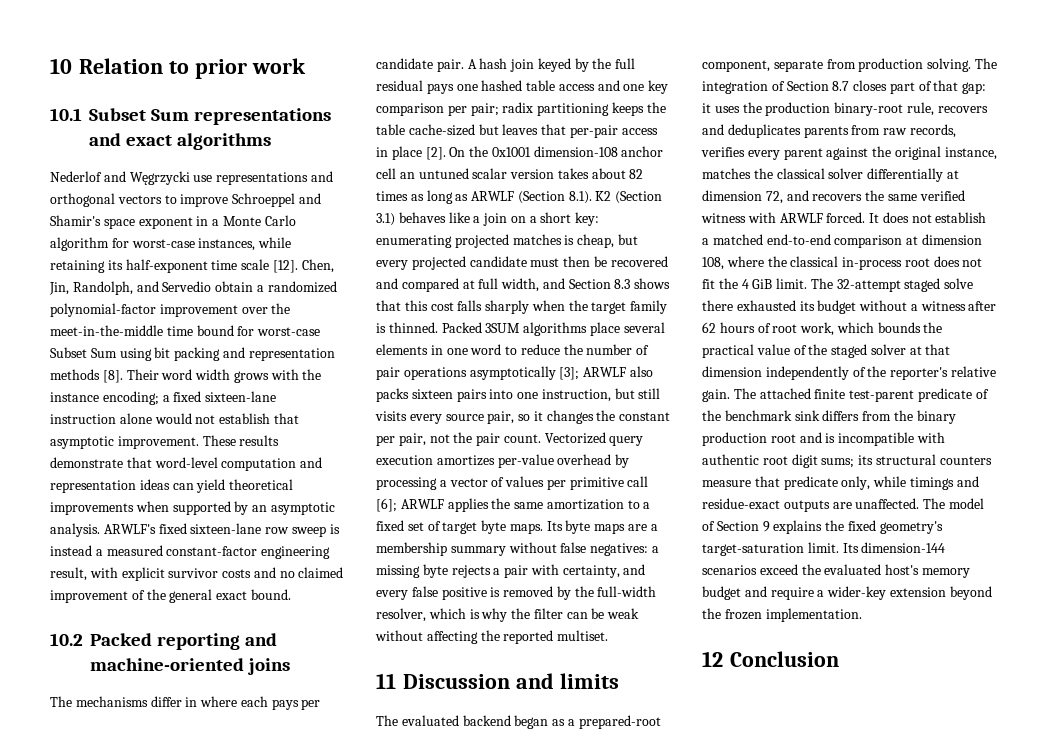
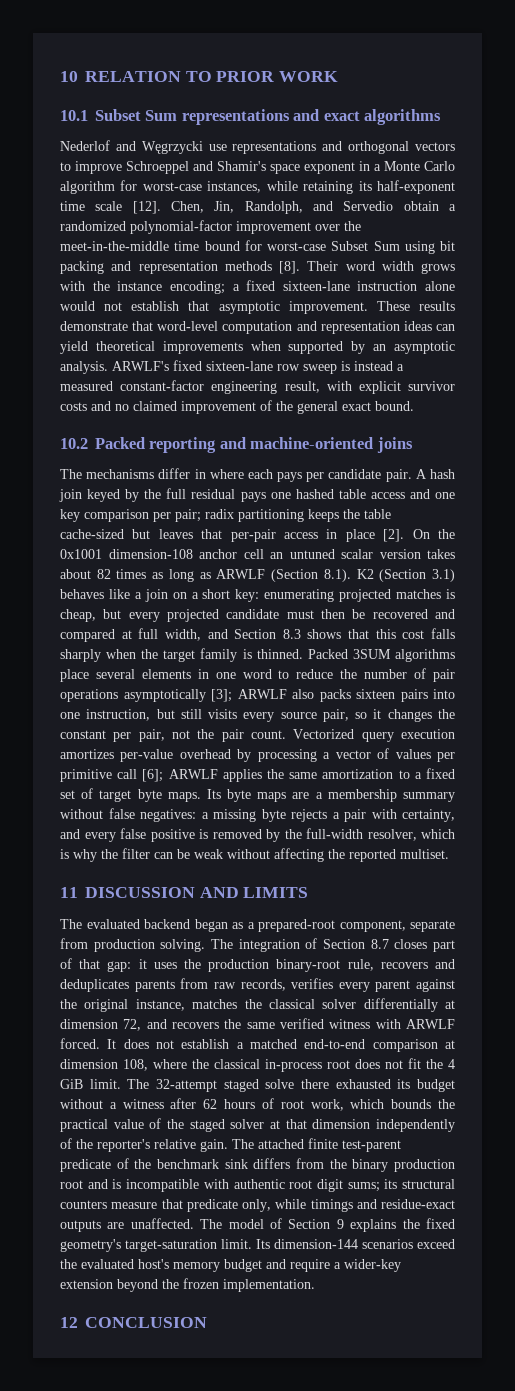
[79,58,306,79] Relation to prior work -> [85,71,339,82] RELATION TO PRIOR WORK
[403,673,619,689] Discussion and limits -> [85,887,309,898] DISCUSSION AND LIMITS
[730,651,839,667] Conclusion -> [85,1317,207,1328] CONCLUSION

